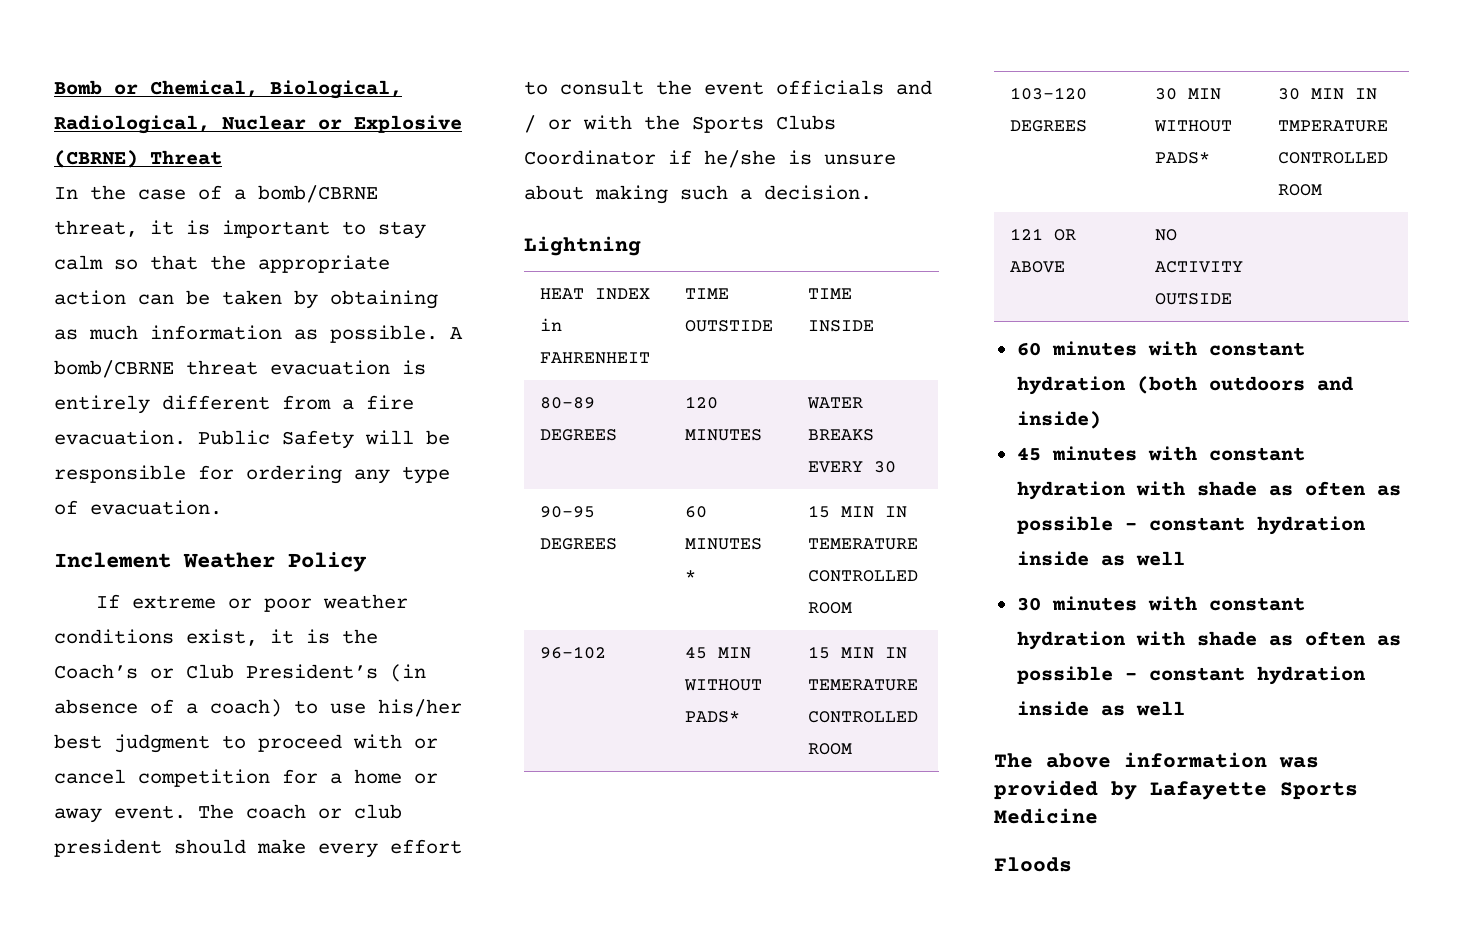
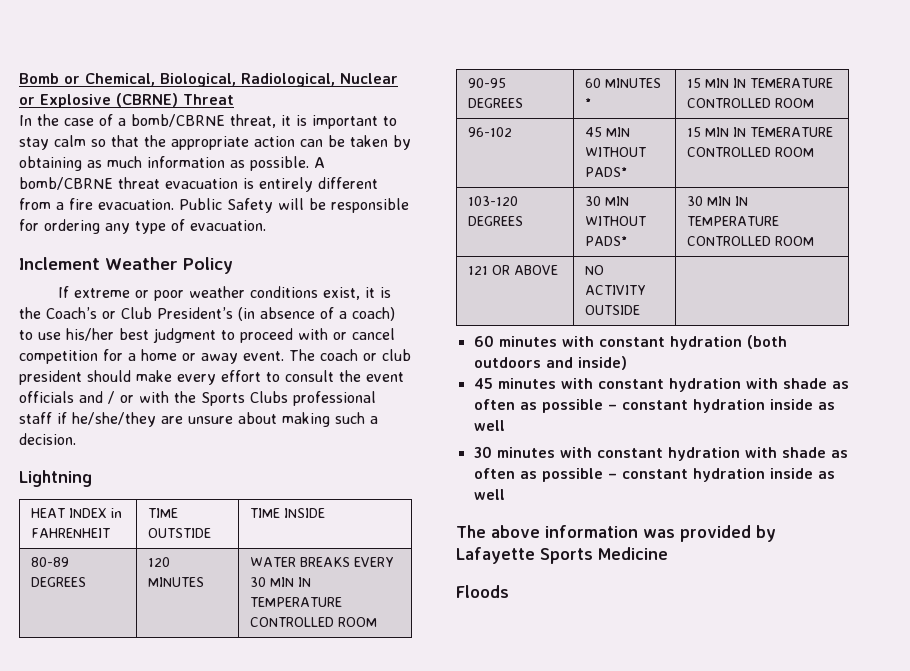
[524,150,812,168] Coordinator if he/she is -> [293,391,376,406] [19,412,183,427] professional staff if he/she/they are
(897, 467) none -> [269,577,311,587] [249,597,342,607] [249,617,377,627] MIN IN TEMPERATURE CONTROLLED ROOM
[1278,120,1389,132] TMPERATURE -> [686,216,779,226] TEMPERATURE

